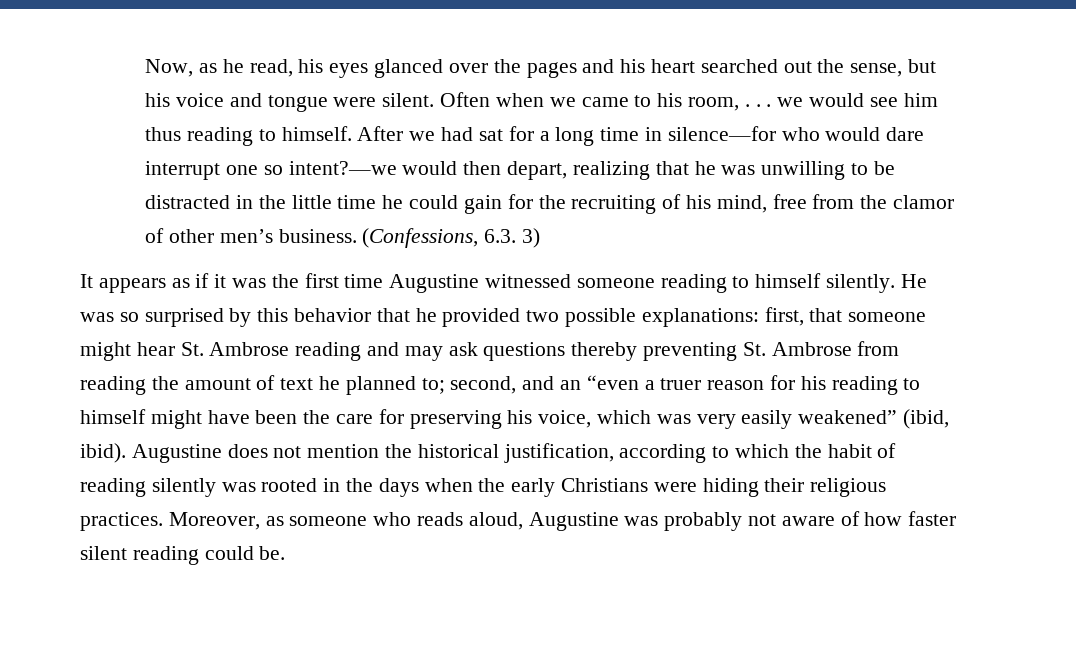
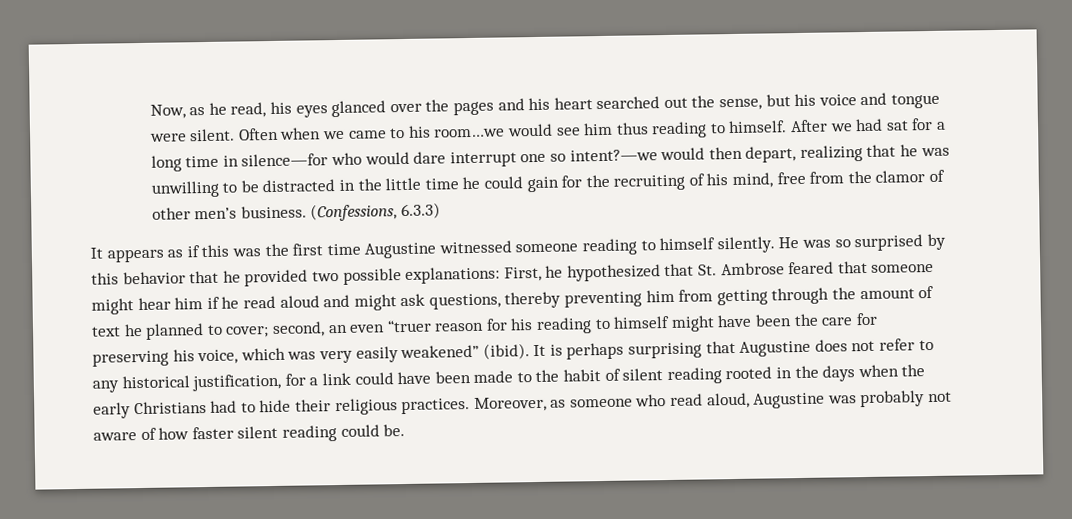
[687,97,804,111] room, . . . we -> [434,128,506,138] room…we
[484,228,541,248] 6.3. 3) -> [400,202,441,220] 6.3.3)
[214,274,227,288] it -> [201,244,230,258] this
[764,307,927,326] [80,341,900,361] [80,376,146,395] first, that someone might hear St. Ambrose reading and may ask questions thereby preventing St. Ambrose from reading -> [503,260,935,282] [91,287,830,315] First, he hypothesized that St. Ambrose feared that someone might hear him if he read aloud and might ask questions, thereby preventing him from getting through
[421,375,702,394] to; second, and an “even a truer -> [206,319,432,338] to cover; second, an even “truer
[903,409,950,429] [80,443,897,463] [80,478,256,497] (ibid, ibid). Augustine does not mention the historical justification, according to which the habit of reading silently was -> [482,338,934,360] [92,367,722,393] (ibid). It is perhaps surprising that Augustine does not refer to any historical justification, for a link could have been made to the habit of silent reading
[653,478,759,497] were hiding -> [210,399,292,413] had to hide
[417,512,464,526] reads -> [670,393,704,406] read

